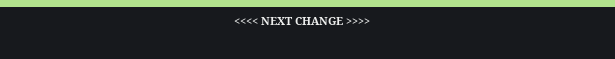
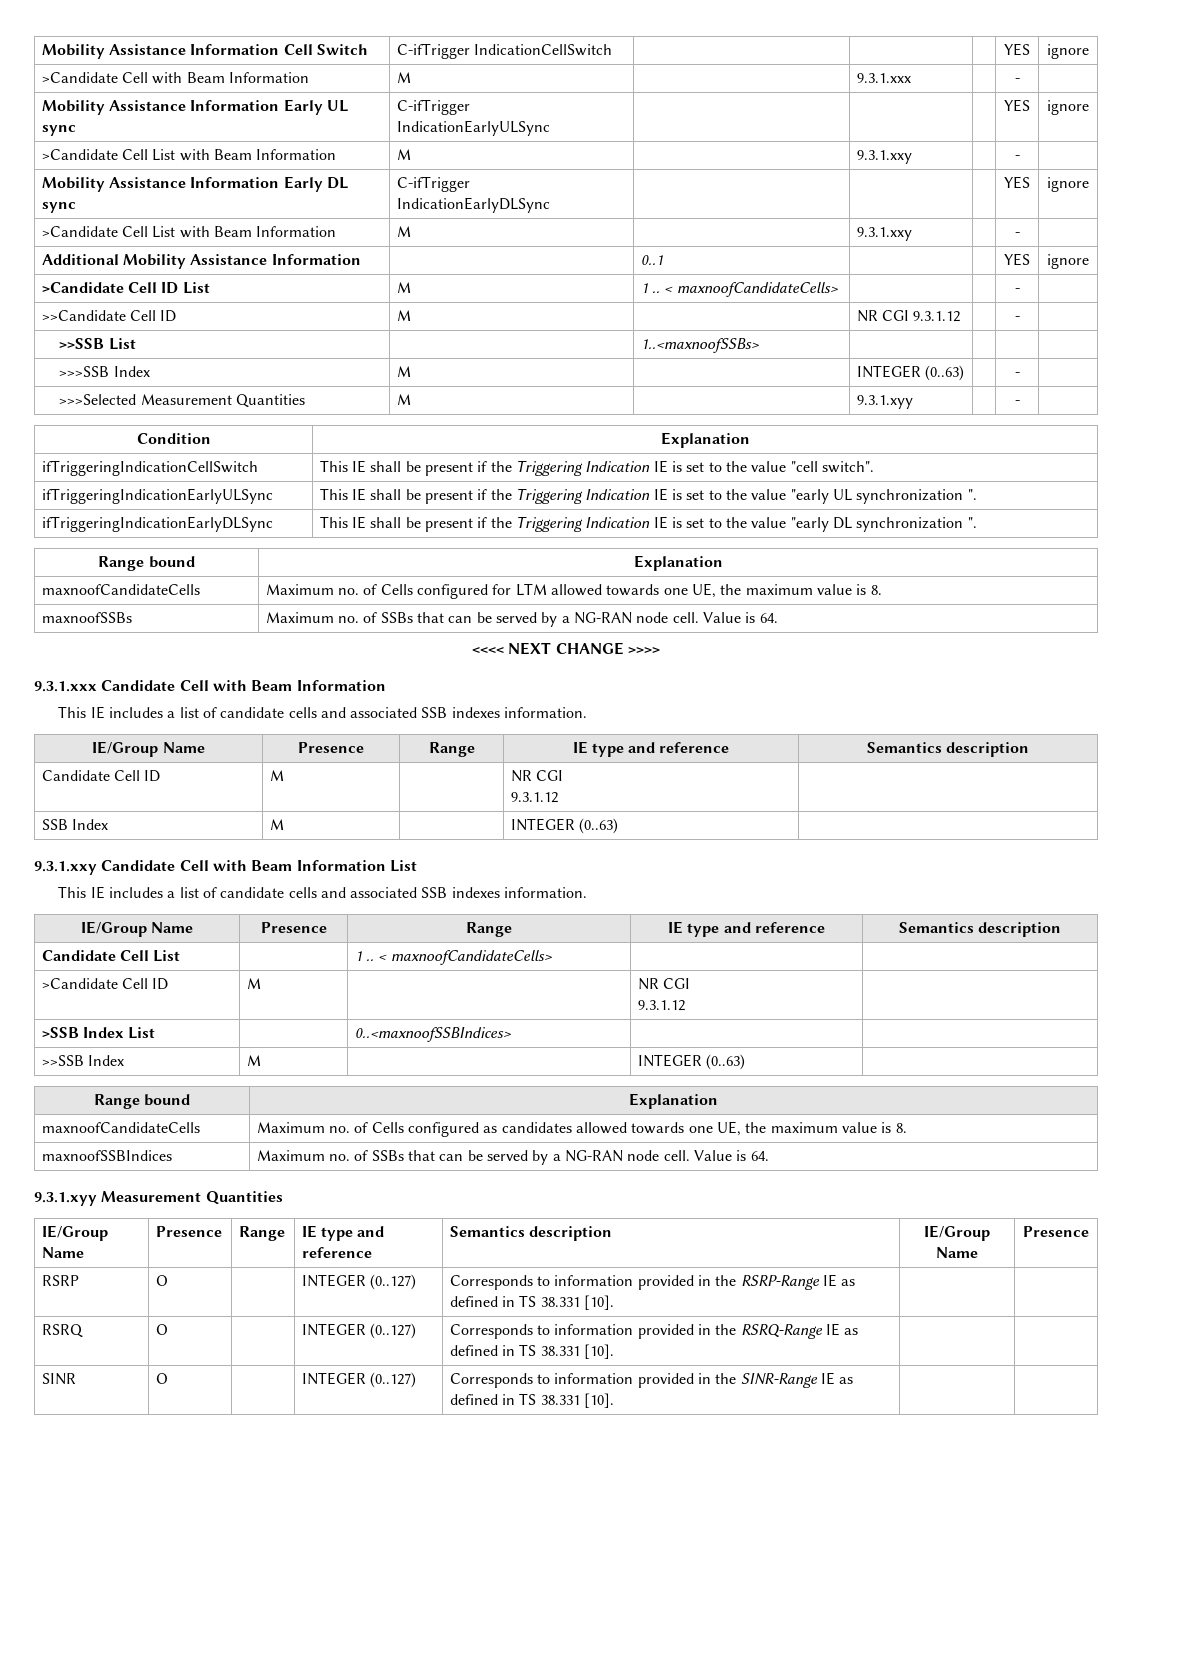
[233,17,370,25] <<<< NEXT CHANGE >>>> -> [41,44,369,59] [396,43,613,59] [1004,43,1030,56] [1047,44,1089,59] [41,72,310,84] [396,72,411,83] [856,73,911,83] [1014,78,1020,83] [41,99,349,115] [41,125,76,136] [396,99,470,115] [396,120,550,136] [1004,99,1030,112] [1047,100,1089,115] [41,149,337,161] [396,149,411,160] [856,150,912,164] [1014,155,1020,160] [41,176,349,192] [41,202,76,213] [396,176,470,192] [396,197,550,213] [1004,176,1030,189] [1047,177,1089,192] [41,226,337,238] [396,226,411,237] [856,227,912,241] [1014,232,1020,237] [41,254,361,269] [640,255,663,265] [1004,253,1030,266] [1047,254,1089,269] [41,282,210,294] [396,282,411,293] [640,282,838,297] [1014,288,1020,293] [41,310,177,322] [396,310,411,321] [856,310,961,322] [1014,316,1020,321] [59,338,136,350] [640,338,759,353] [59,366,150,377] [396,366,411,377] [856,365,965,381] [1014,372,1020,377] [59,394,306,408] [396,394,411,405] [856,395,913,409] [1014,400,1020,405] [136,433,211,444] [660,432,750,448] [41,460,258,476] [319,460,874,476] [41,488,273,504] [319,488,977,504] [41,516,273,532] [319,516,977,532] [98,556,195,571] [633,555,723,571] [41,584,200,595] [265,583,882,599] [41,612,132,623] [265,612,778,627] [472,642,660,655] [34,680,386,692] [58,706,588,719] [92,741,205,757] [298,742,364,753] [428,742,475,757] [572,741,730,757] [866,742,1030,757] [41,770,161,782] [269,770,284,781] [510,770,564,782] [510,792,558,803] [41,819,109,830] [269,819,284,830] [510,818,619,834] [34,860,417,875] [58,886,588,899] [80,921,194,937] [260,922,327,933] [466,922,512,937] [668,921,825,937] [898,922,1062,937] [41,950,181,962] [354,950,552,965] [41,978,169,990] [246,978,261,989] [637,978,691,990] [637,1000,685,1011] [41,1027,156,1039] [354,1027,511,1042] [41,1055,125,1066] [246,1055,261,1066] [637,1054,746,1070] [93,1094,191,1109] [628,1093,718,1109] [41,1122,200,1133] [256,1121,907,1137] [41,1150,172,1161] [256,1150,769,1165] [34,1191,283,1206] [41,1225,108,1241] [41,1247,84,1258] [155,1226,222,1237] [238,1226,285,1241] [301,1225,385,1241] [301,1247,372,1258] [449,1226,613,1241] [924,1225,990,1241] [936,1247,978,1258] [1023,1226,1089,1237] [41,1275,79,1286] [155,1275,168,1286] [301,1274,417,1290] [449,1274,856,1290] [449,1295,615,1310] [41,1324,83,1338] [155,1324,168,1335] [301,1323,417,1339] [449,1323,859,1339] [449,1344,615,1359] [41,1373,76,1385] [155,1373,168,1384] [301,1372,417,1388] [449,1372,854,1388] [449,1393,615,1408] Mobility Assistance Information Cell Switch | C-ifTrigger IndicationCellSwitch | | | | YES | ignore // >Candidate Cell with Beam Information | M | | 9.3.1.xxx | | - | // Mobility Assistance Information Early UL sync | C-ifTrigger IndicationEarlyULSync | | | | YES | ignore // >Candidate Cell List with Beam Information | M | | 9.3.1.xxy | | - | // Mobility Assistance Information Early DL sync | C-ifTrigger IndicationEarlyDLSync | | | | YES | ignore // >Candidate Cell List with Beam Information | M | | 9.3.1.xxy | | - | // Additional Mobility Assistance Information | | 0..1 | | | YES | ignore // >Candidate Cell ID List | M | 1 .. < maxnoofCandidateCells> | | | - | // >>Candidate Cell ID | M | | NR CGI 9.3.1.12 | | - | // >>SSB List | | 1..<maxnoofSSBs> | | | | // >>>SSB Index | M | | INTEGER (0..63) | | - | // >>>Selected Measurement Quantities | M | | 9.3.1.xyy | | - | // Condition | Explanation // ifTriggeringIndicationCellSwitch | This IE shall be present if the Triggering Indication IE is set to the value "cell switch". // ifTriggeringIndicationEarlyULSync | This IE shall be present if the Triggering Indication IE is set to the value "early UL synchronization ". // ifTriggeringIndicationEarlyDLSync | This IE shall be present if the Triggering Indication IE is set to the value "early DL synchronization ". // Range bound | Explanation // maxnoofCandidateCells | Maximum no. of Cells configured for LTM allowed towards one UE, the maximum value is 8. // maxnoofSSBs | Maximum no. of SSBs that can be served by a NG-RAN node cell. Value is 64. // <<<< NEXT CHANGE >>>> // 9.3.1.xxx Candidate Cell with Beam Information // This IE includes a list of candidate cells and associated SSB indexes information. // IE/Group Name | Presence | Range | IE type and reference | Semantics description // Candidate Cell ID | M | | NR CGI // 9.3.1.12 | // SSB Index | M | | INTEGER (0..63) | // 9.3.1.xxy Candidate Cell with Beam Information List // This IE includes a list of candidate cells and associated SSB indexes information. // IE/Group Name | Presence | Range | IE type and reference | Semantics description // Candidate Cell List | | 1 .. < maxnoofCandidateCells> | | // >Candidate Cell ID | M | | NR CGI // 9.3.1.12 | // >SSB Index List | | 0..<maxnoofSSBIndices> | | // >>SSB Index | M | | INTEGER (0..63) | // Range bound | Explanation // maxnoofCandidateCells | Maximum no. of Cells configured as candidates allowed towards one UE, the maximum value is 8. // maxnoofSSBIndices | Maximum no. of SSBs that can be served by a NG-RAN node cell. Value is 64. // 9.3.1.xyy Measurement Quantities // IE/Group Name | Presence | Range | IE type and reference | Semantics description | IE/Group Name | Presence // RSRP | O | | INTEGER (0..127) | Corresponds to information provided in the RSRP-Range IE as defined in TS 38.331 [10]. | | // RSRQ | O | | INTEGER (0..127) | Corresponds to information provided in the RSRQ-Range IE as defined in TS 38.331 [10]. | | // SINR | O | | INTEGER (0..127) | Corresponds to information provided in the SINR-Range IE as defined in TS 38.331 [10]. | |

